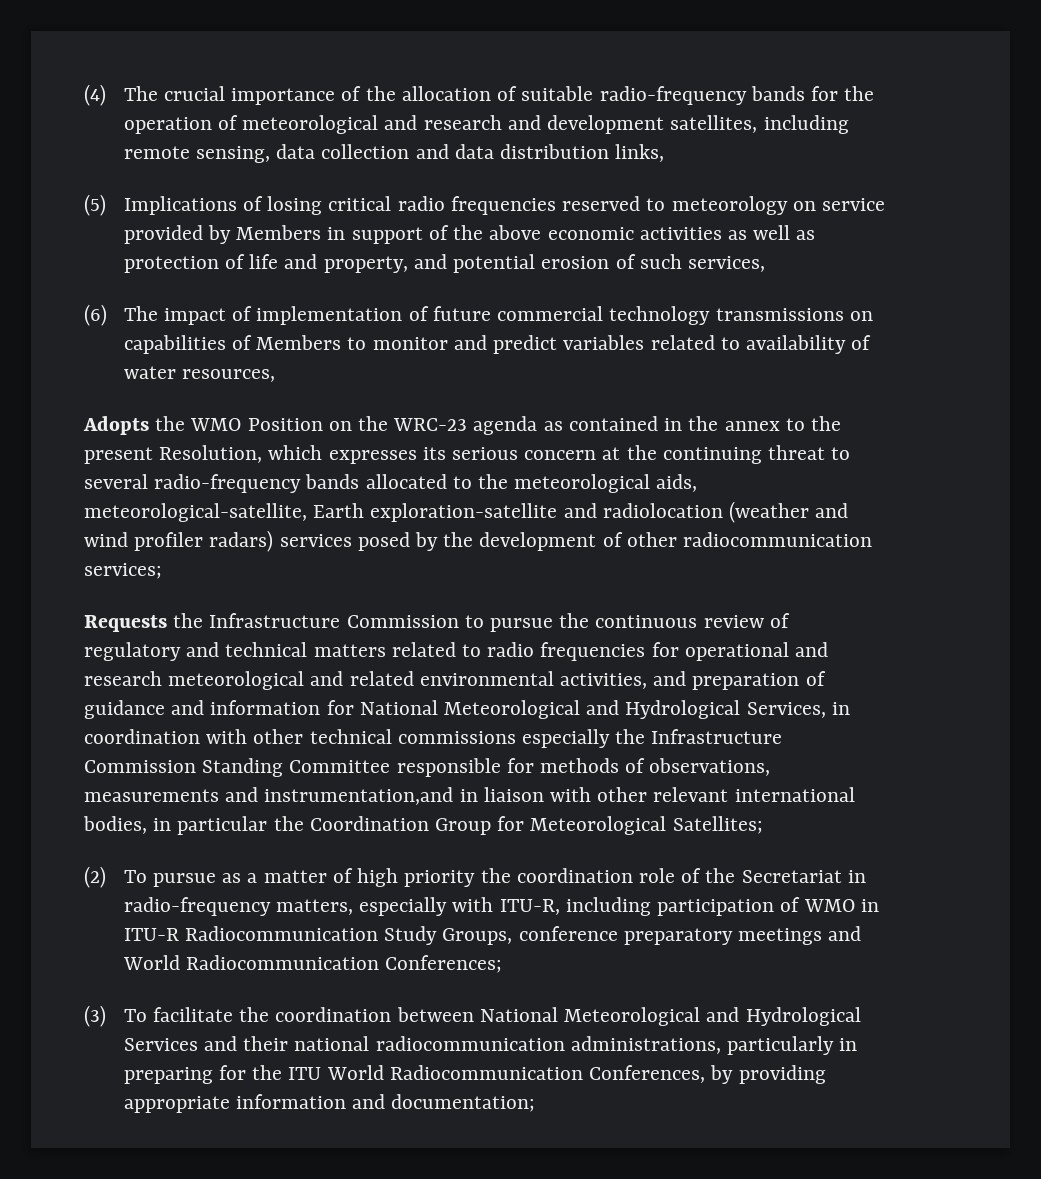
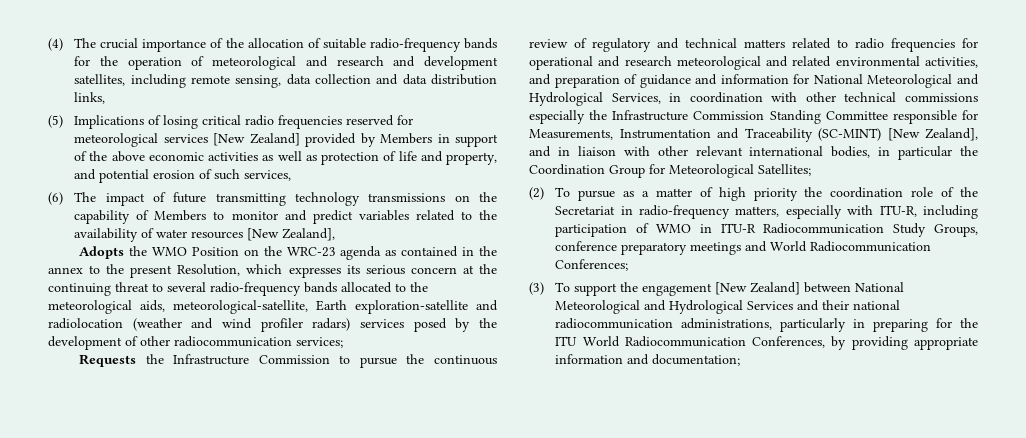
[646,196,885,215] to meteorology on service -> [397,115,414,125] [74,133,300,147] for meteorological services [New Zealand]
[256,306,604,325] implementation of future commercial -> [173,192,286,206] future transmitting
[123,335,226,354] capabilities -> [478,192,497,202] [74,210,131,224] the capability
(740, 343) none -> [479,210,497,220] the
[182,369,276,382] resources, -> [191,228,336,241] resources [New Zealand],
[540,758,771,776] [84,787,454,805] methods of observations, measurements and instrumentation,and -> [529,128,978,142] [529,146,551,157] Measurements, Instrumentation and Traceability (SC-MINT) [New Zealand], and
[153,1007,392,1022] facilitate the coordination -> [574,282,801,296] support the engagement [New Zealand]

